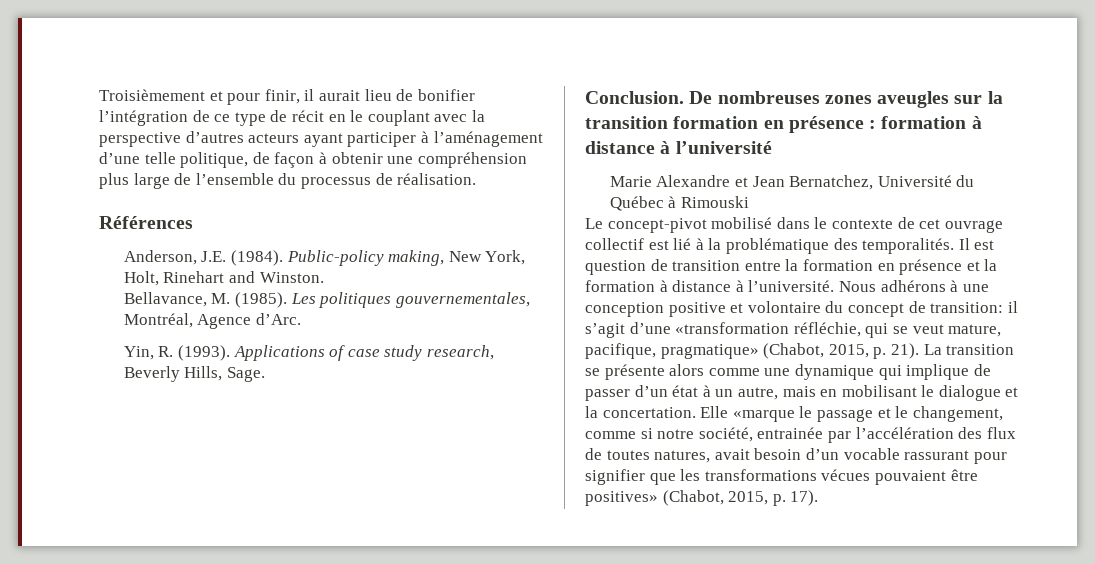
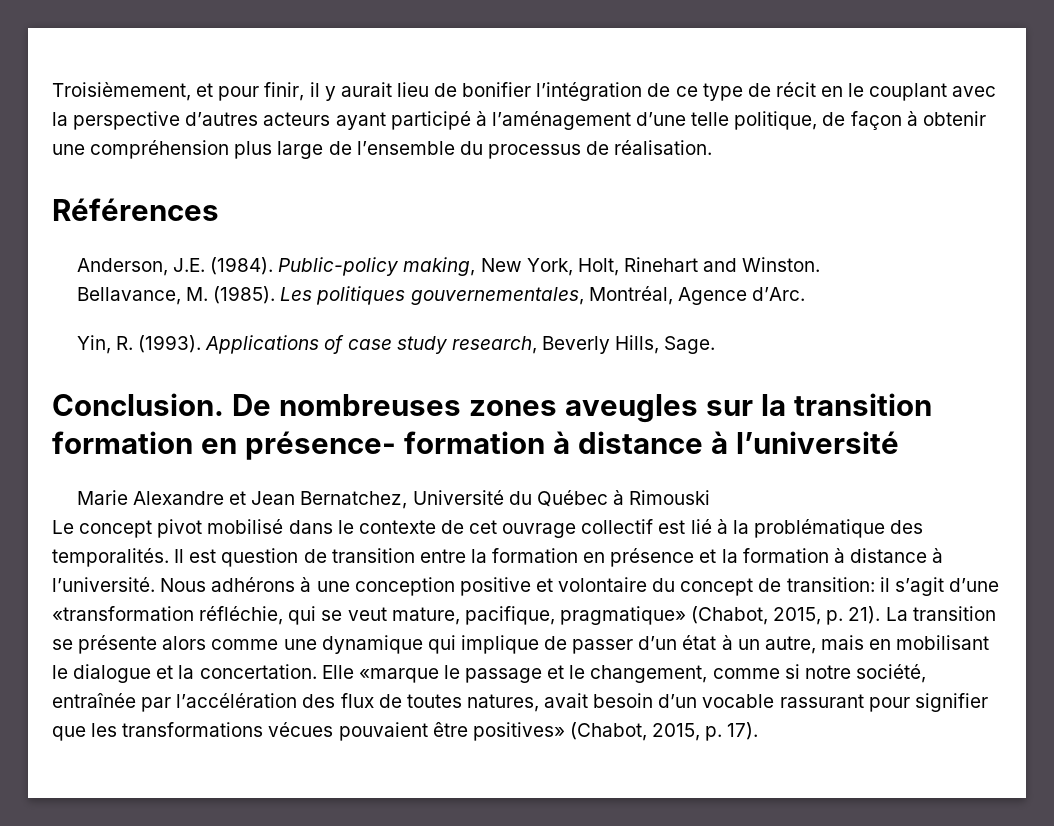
[99,89,205,101] Troisièmement -> [52,82,191,101] Troisièmement,
(315, 95) none -> [324,86,336,101] y
[347,132,417,147] participer -> [390,111,471,130] participé
[788,116,877,133] présence : -> [244,431,396,460] présence-
[607,218,707,233] concept-pivot -> [79,519,203,538] concept pivot
[757,427,824,439] entrainée -> [52,693,136,708] entraînée

